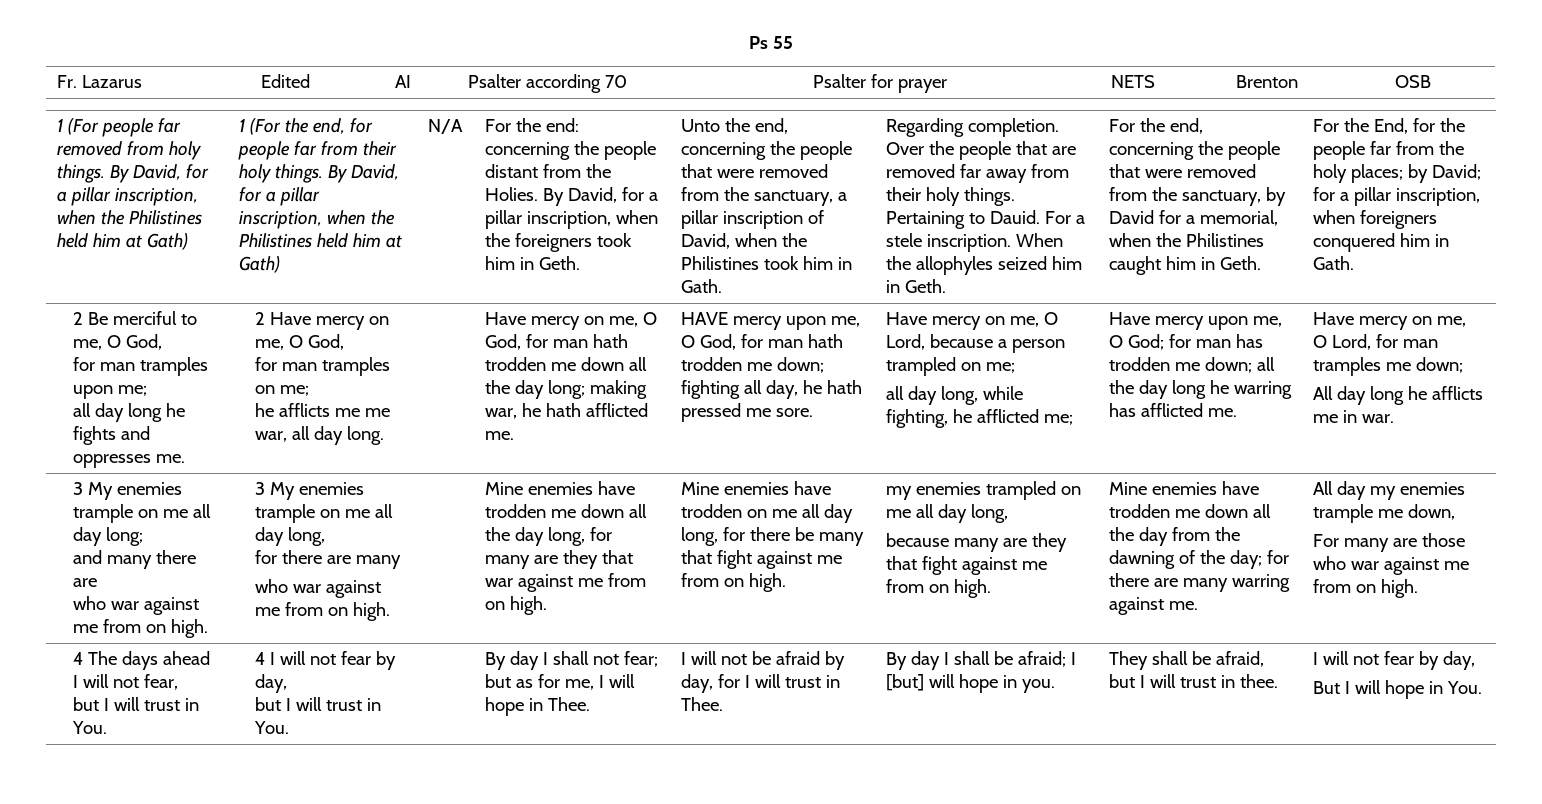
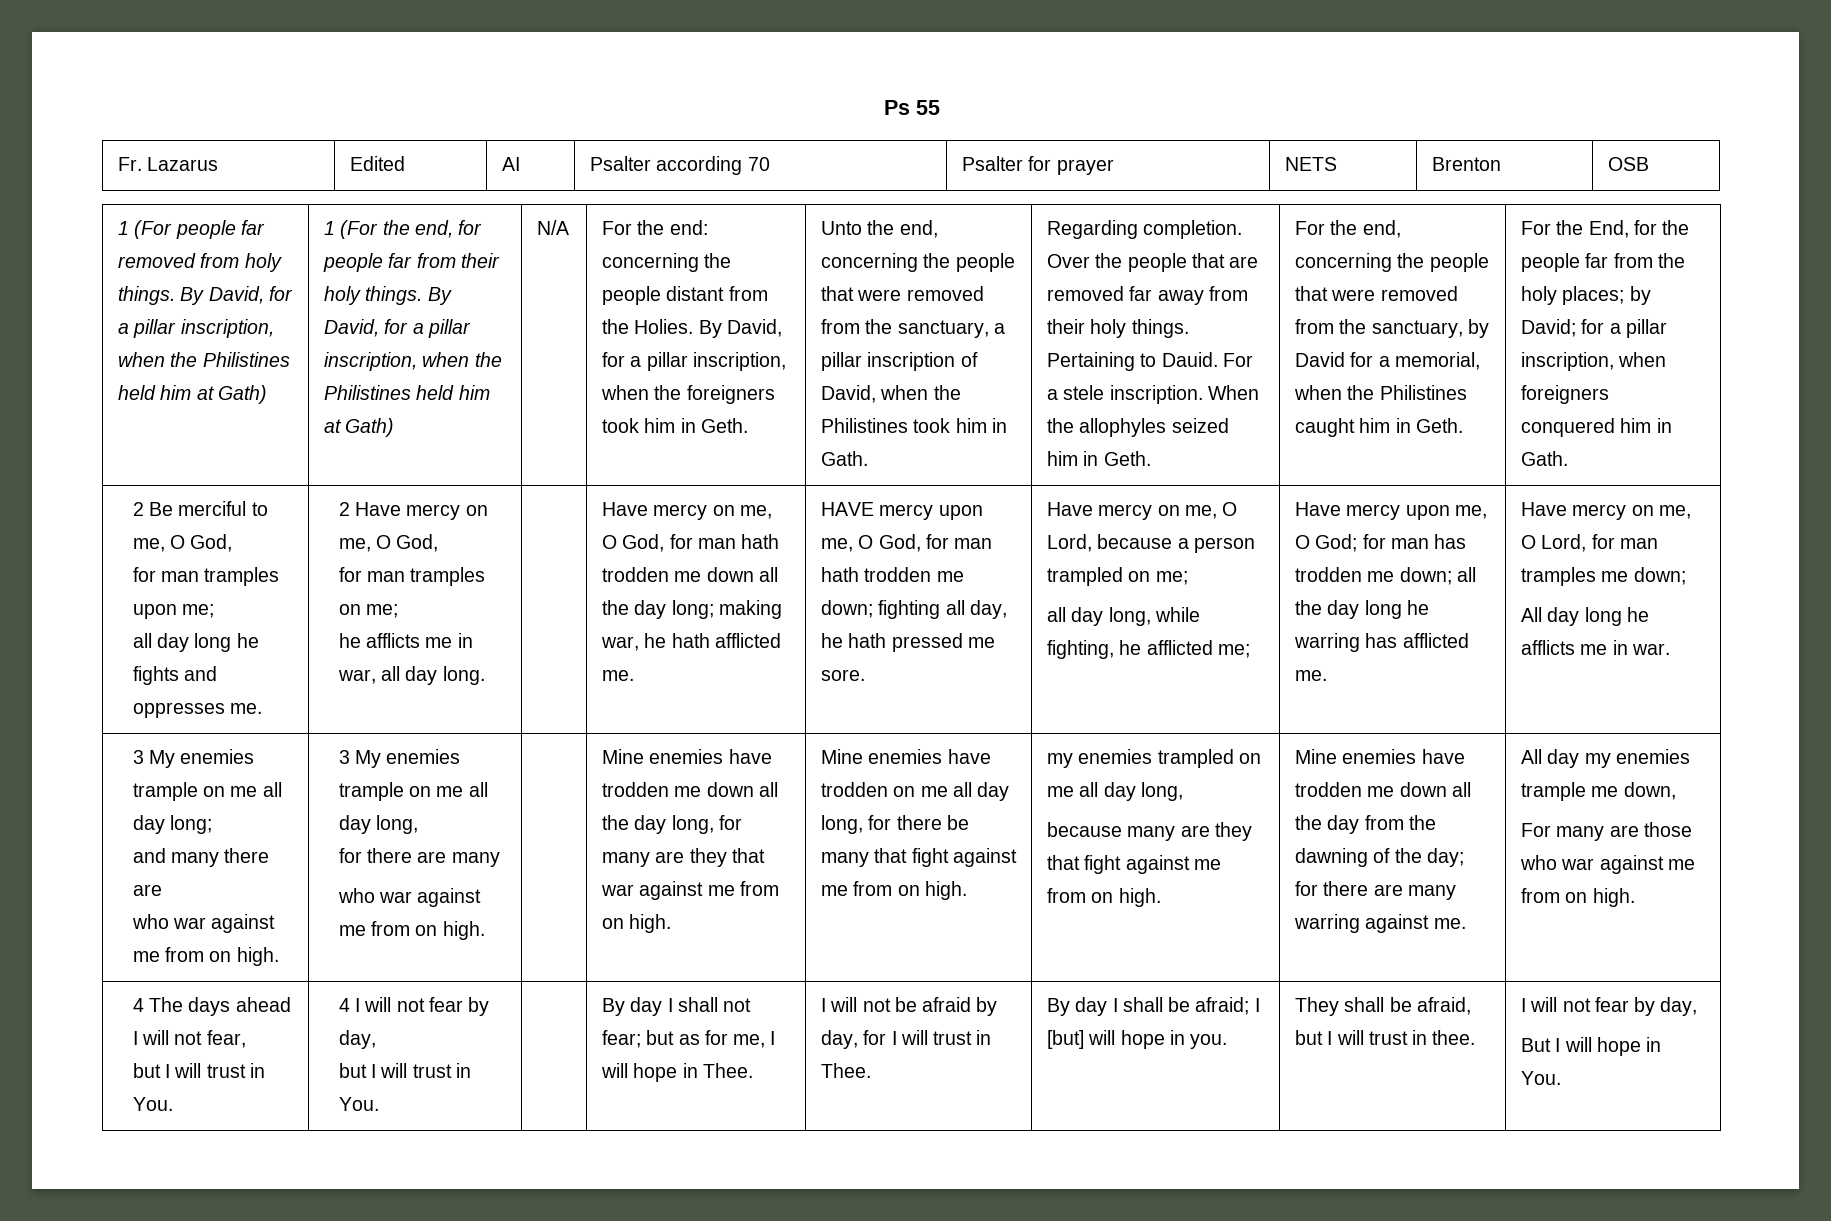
[365,408,391,417] me -> [457,633,473,648] in

